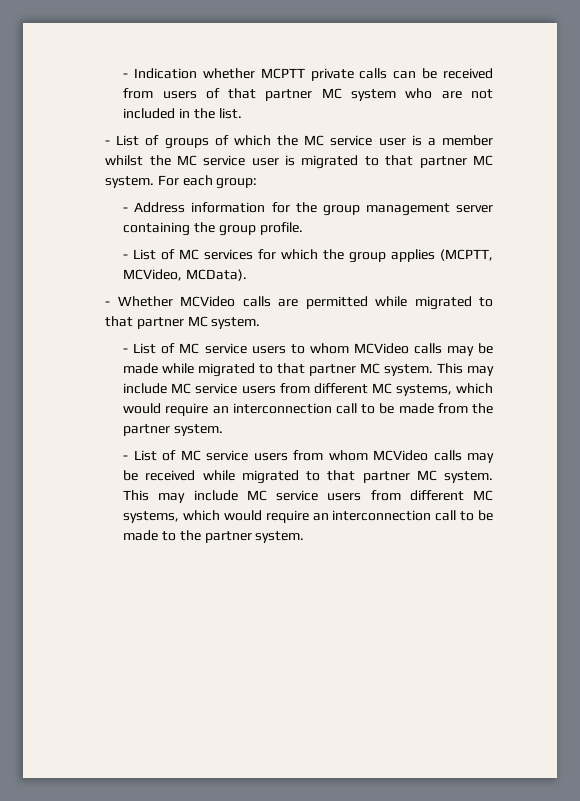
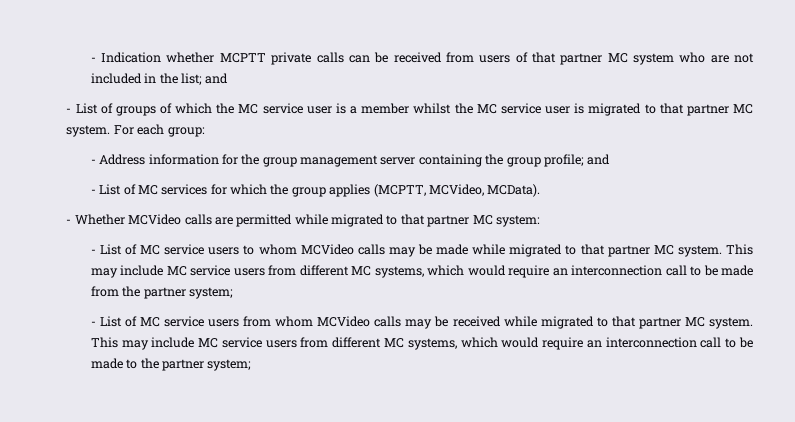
[218,108,242,119] list. -> [180,73,229,85] list; and
[259,222,303,235] profile. -> [543,154,611,167] profile; and
[211,317,261,329] system. -> [495,215,540,227] system:
[174,424,224,436] system. -> [188,287,233,299] system;
[255,531,305,543] system. -> [207,359,252,371] system;

